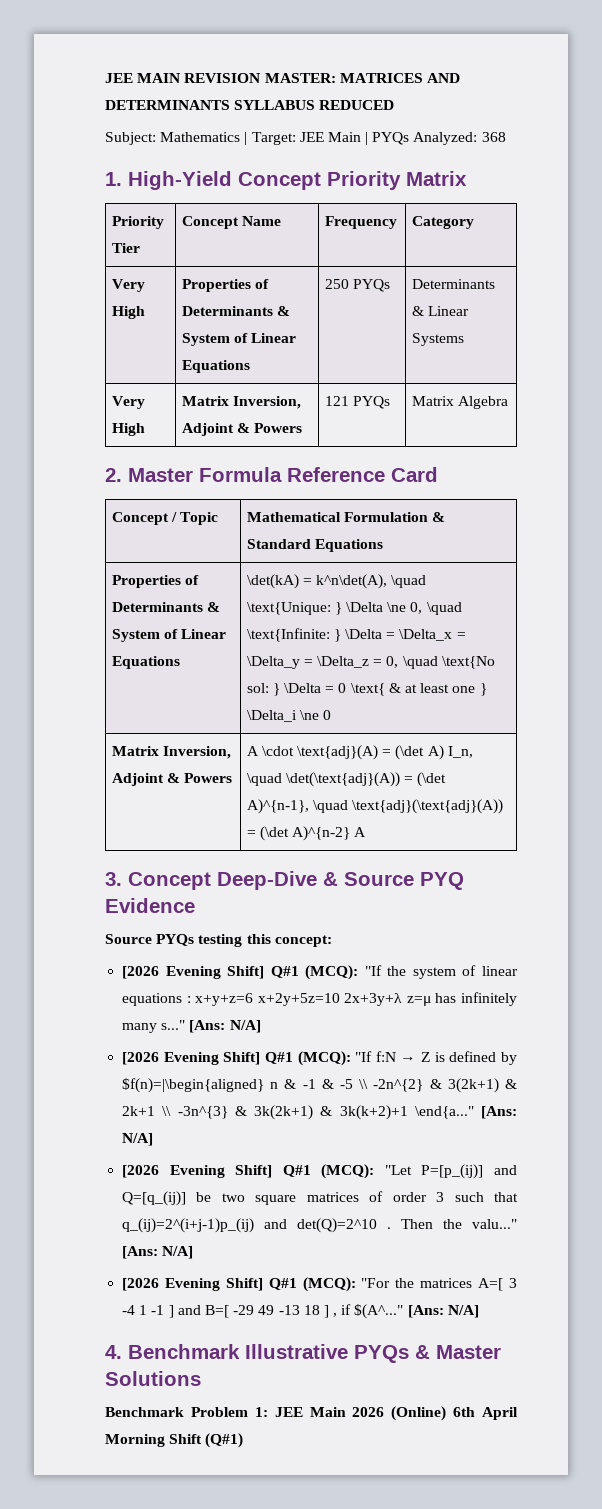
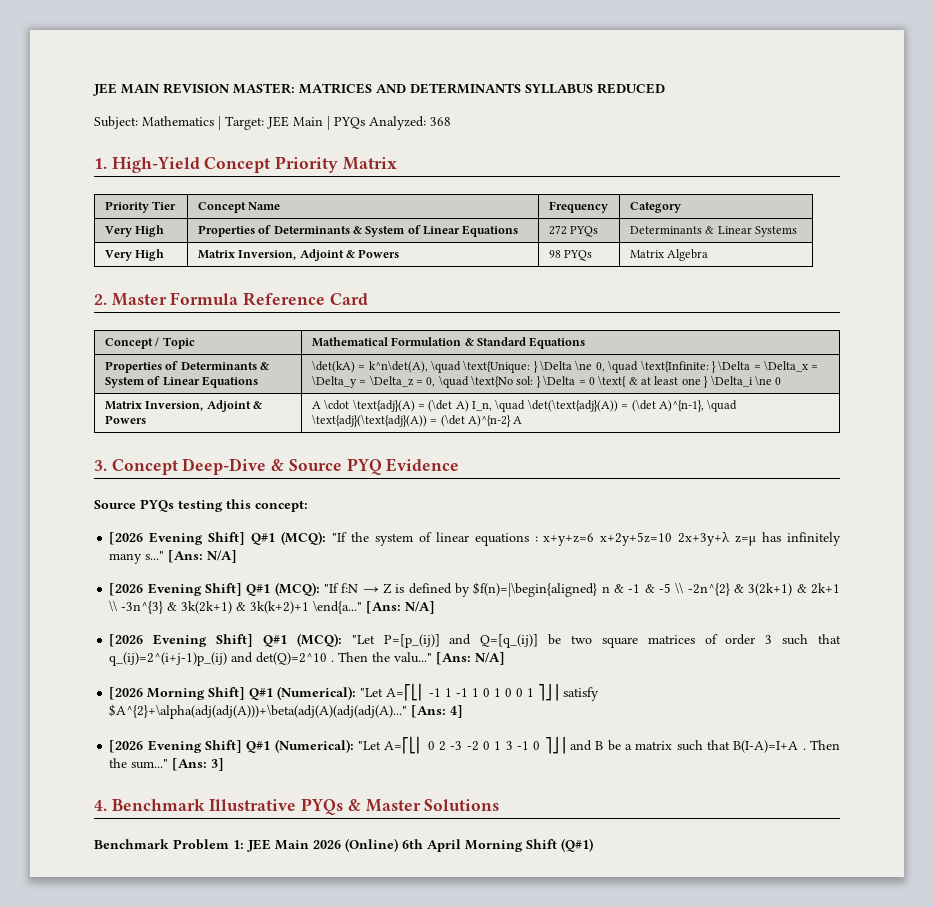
[324,279,349,289] 250 -> [548,225,567,235] 272
[324,396,349,406] 121 -> [548,250,561,258] 98
[164,1277,517,1292] [122,1304,479,1319] Evening Shift] Q#1 (MCQ): "For the matrices A=[ 3 -4 1 -1 ] and B=[ -29 49 -13 18 ] , if $(A^..." [Ans: N/A] -> [147,683,600,701] [109,704,464,719] [109,736,840,754] [109,758,225,771] Morning Shift] Q#1 (Numerical): "Let A=⎡⎣⎢ -1 1 -1 1 0 1 0 0 1 ⎤⎦⎥ satisfy $A^{2}+\alpha(adj(adj(A)))+\beta(adj(A)(adj(adj(A)..." [Ans: 4] // [2026 Evening Shift] Q#1 (Numerical): "Let A=⎡⎣⎢ 0 2 -3 -2 0 1 3 -1 0 ⎤⎦⎥ and B be a matrix such that B(I-A)=I+A . Then the sum..." [Ans: 3]

